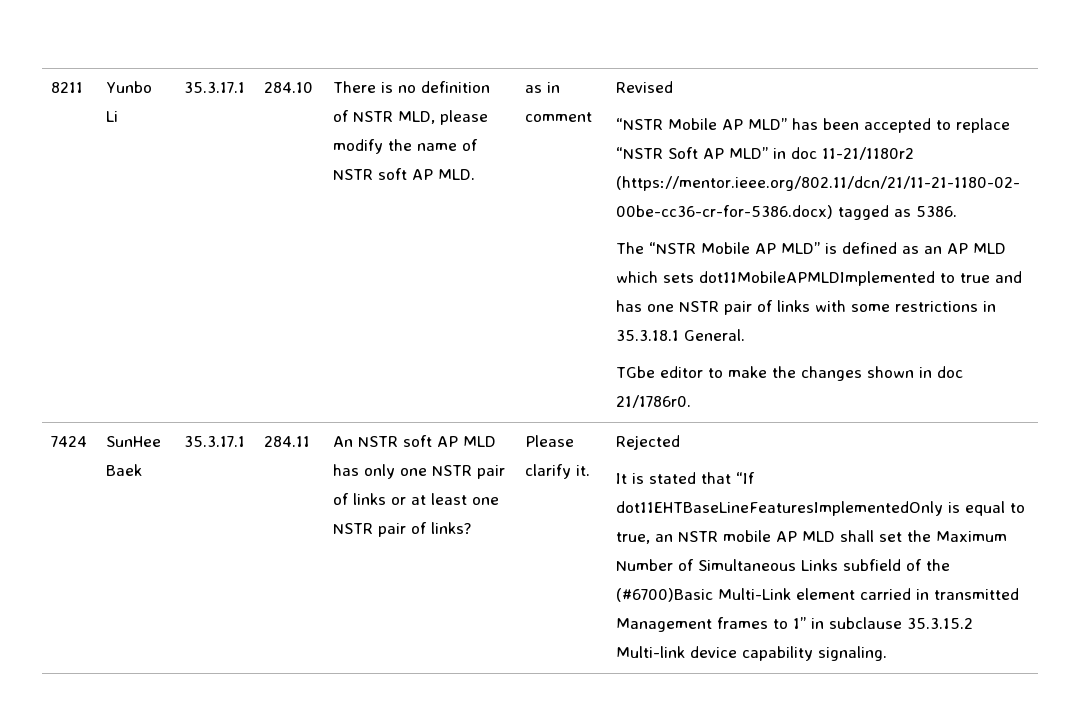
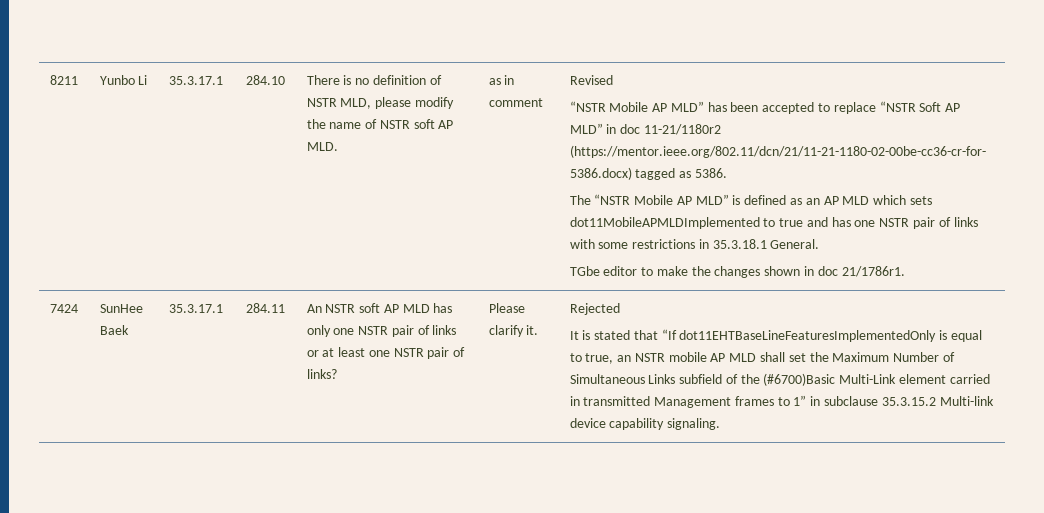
[616,395,692,408] 21/1786r0. -> [841,266,905,277] 21/1786r1.

